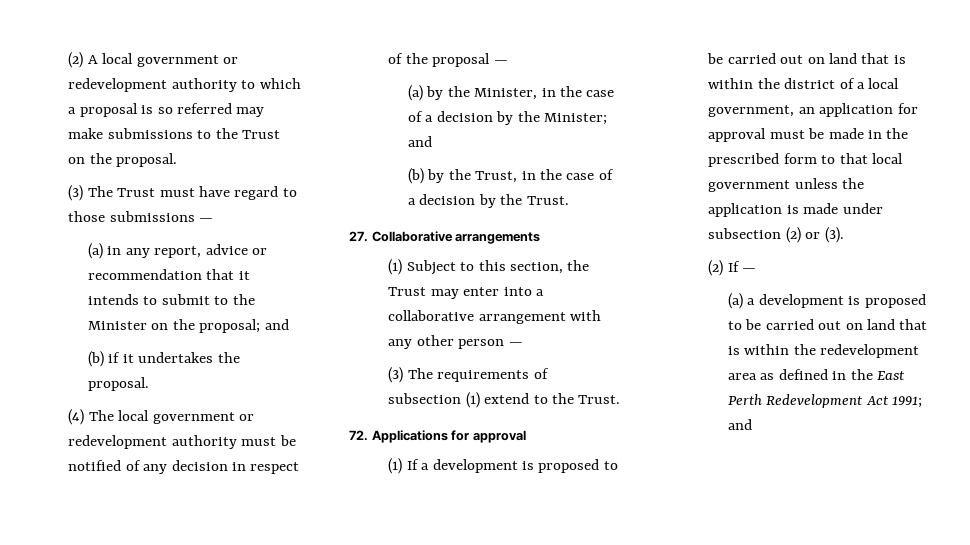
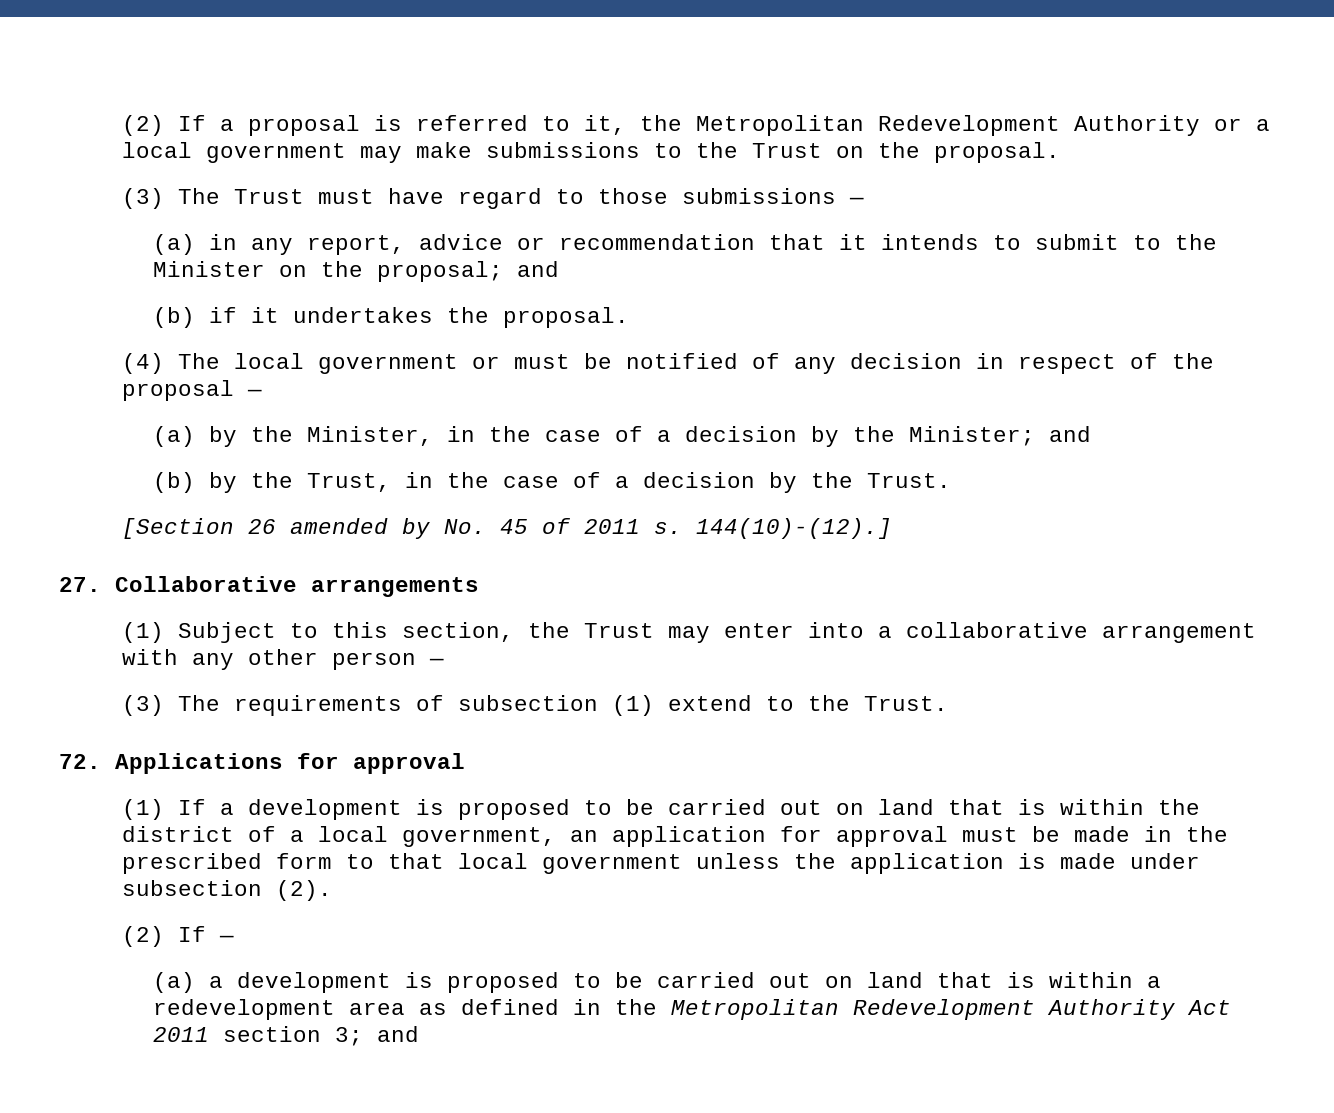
[68,52,238,68] [68,78,301,92] [68,103,232,117] (2) A local government or redevelopment authority to which a proposal is so referred -> [121,115,1270,136] [121,142,346,163] (2) If a proposal is referred to it, the Metropolitan Redevelopment Authority or a local government
[68,435,237,449] redevelopment authority -> (500, 362) none
(569, 200) none -> [121,518,892,539] // [Section 26 amended by No. 45 of 2011 s. 144(10)-(12).]
[785,227,844,243] (2) or (3). -> [275,880,332,901] (2).
[793,344,816,355] the -> [1147,976,1162,988] a
[877,371,906,380] [727,394,923,408] East Perth Redevelopment Act 1991; -> [671,999,1232,1020] [153,1026,364,1046] Metropolitan Redevelopment Authority Act 2011 section 3;

